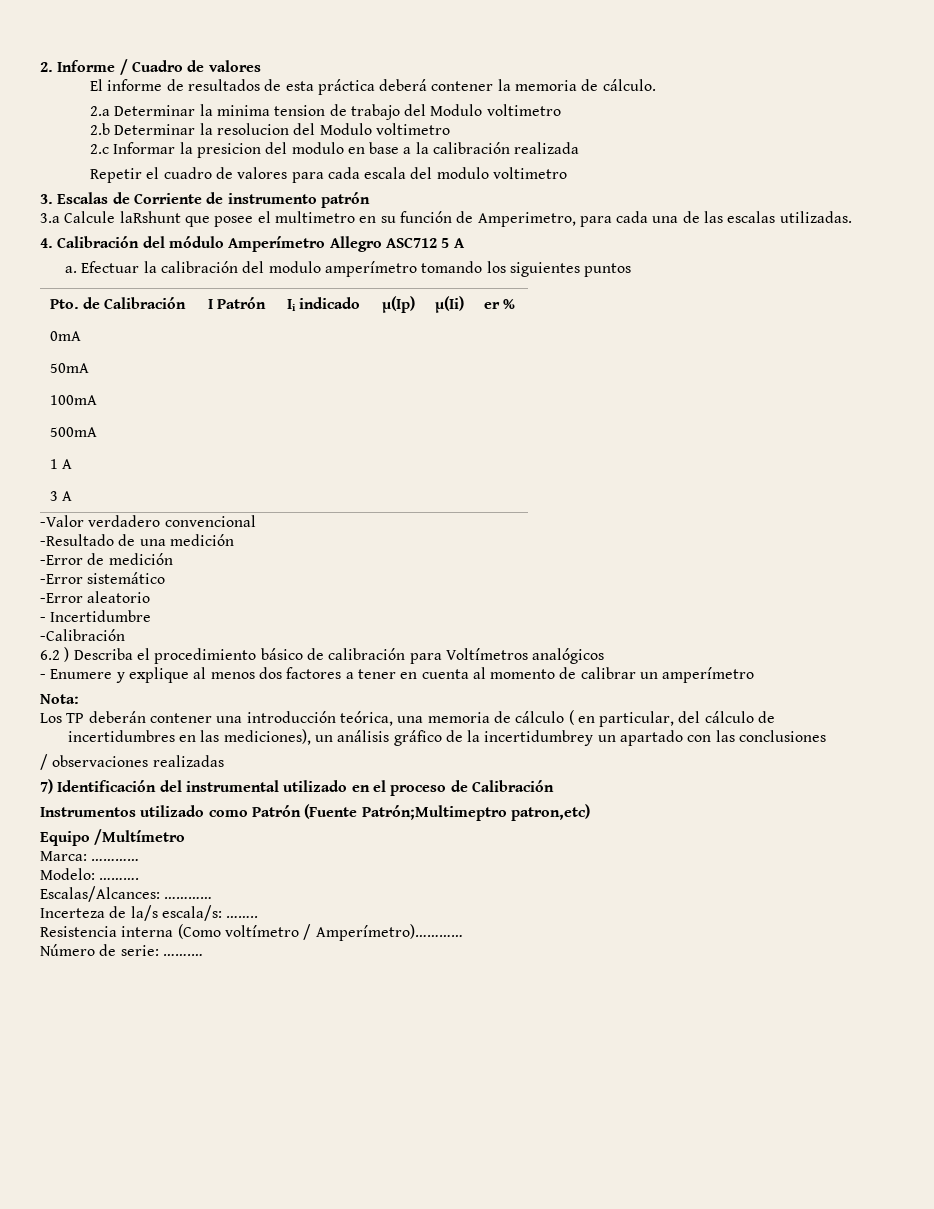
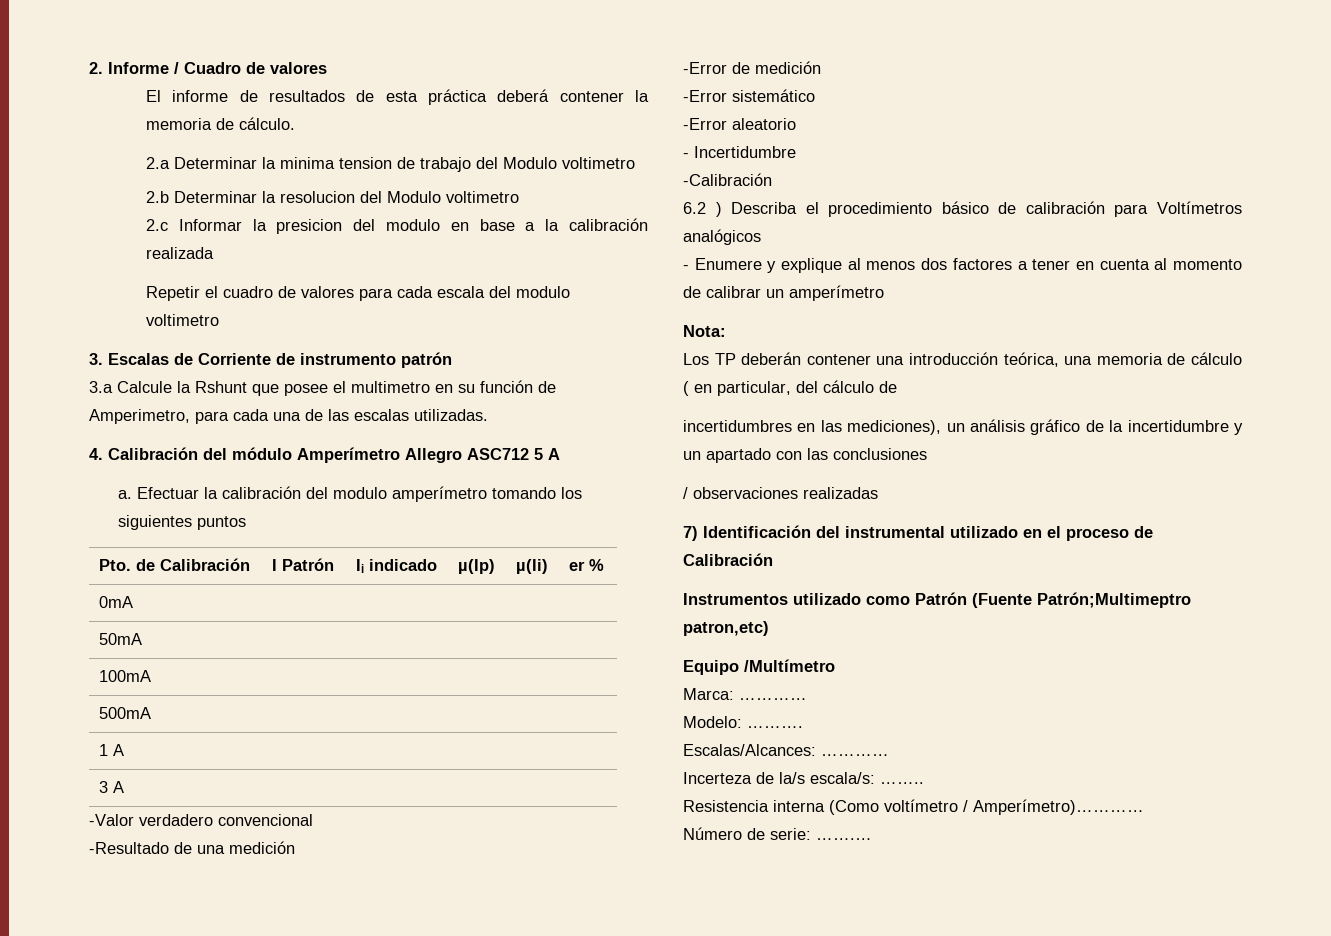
[119,211,181,223] laRshunt -> [177,381,247,393] la Rshunt
[484,730,594,746] incertidumbrey -> [1127,420,1243,435] incertidumbre y

